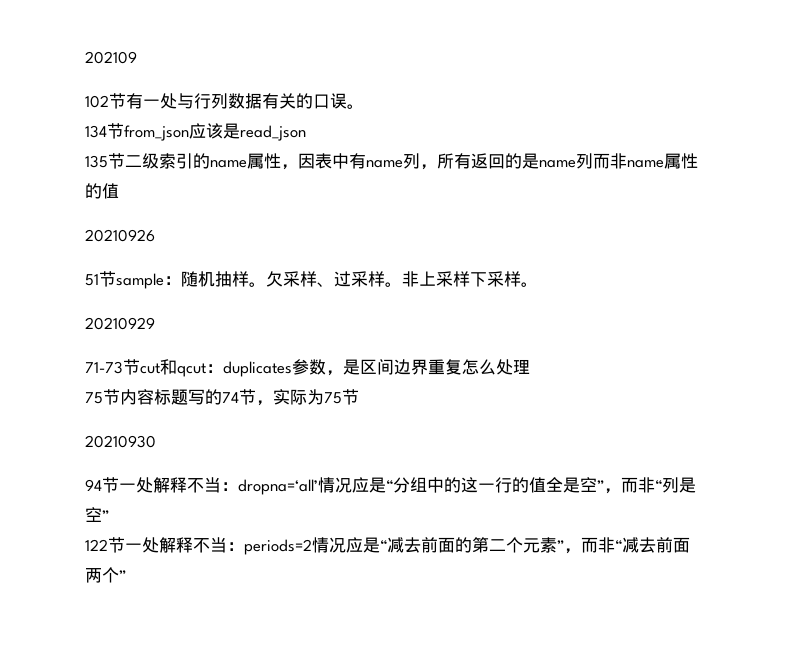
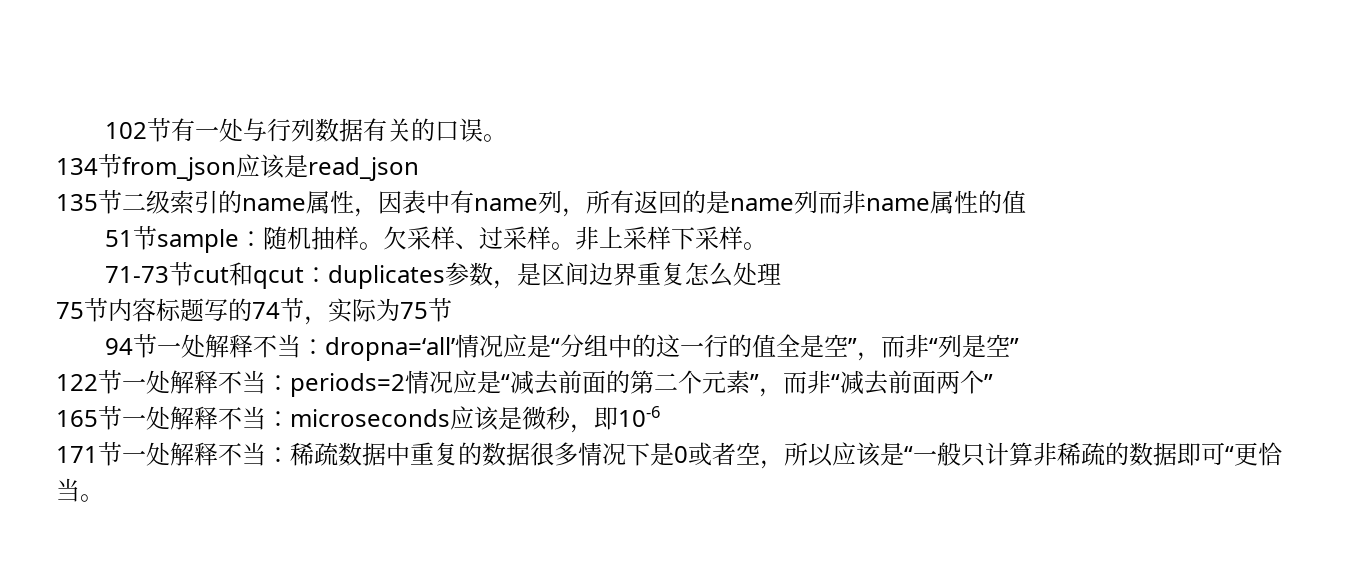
[85,51,137,64] 202109 // -> (105, 130) none
[85,229,155,242] // 20210926 -> (1026, 202) none
[85,317,155,330] // 20210929 -> (768, 246) none
[85,435,156,448] // 20210930 -> (452, 310) none
(126, 575) none -> [56,406,660,433] [56,442,1282,469] [56,478,104,502] // 165节一处解释不当：microseconds应该是微秒，即10-6 // 171节一处解释不当：稀疏数据中重复的数据很多情况下是0或者空，所以应该是“一般只计算非稀疏的数据即可“更恰当。

